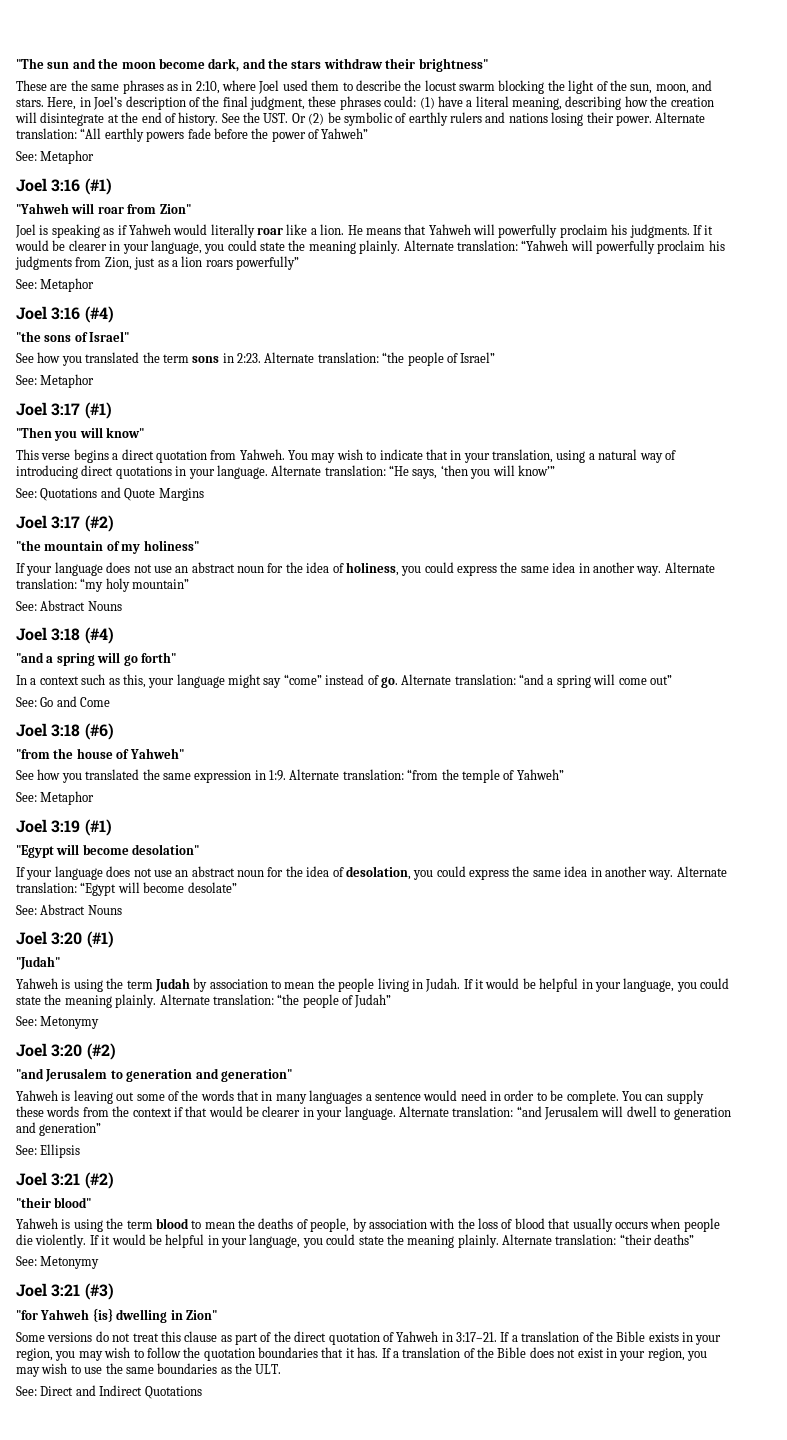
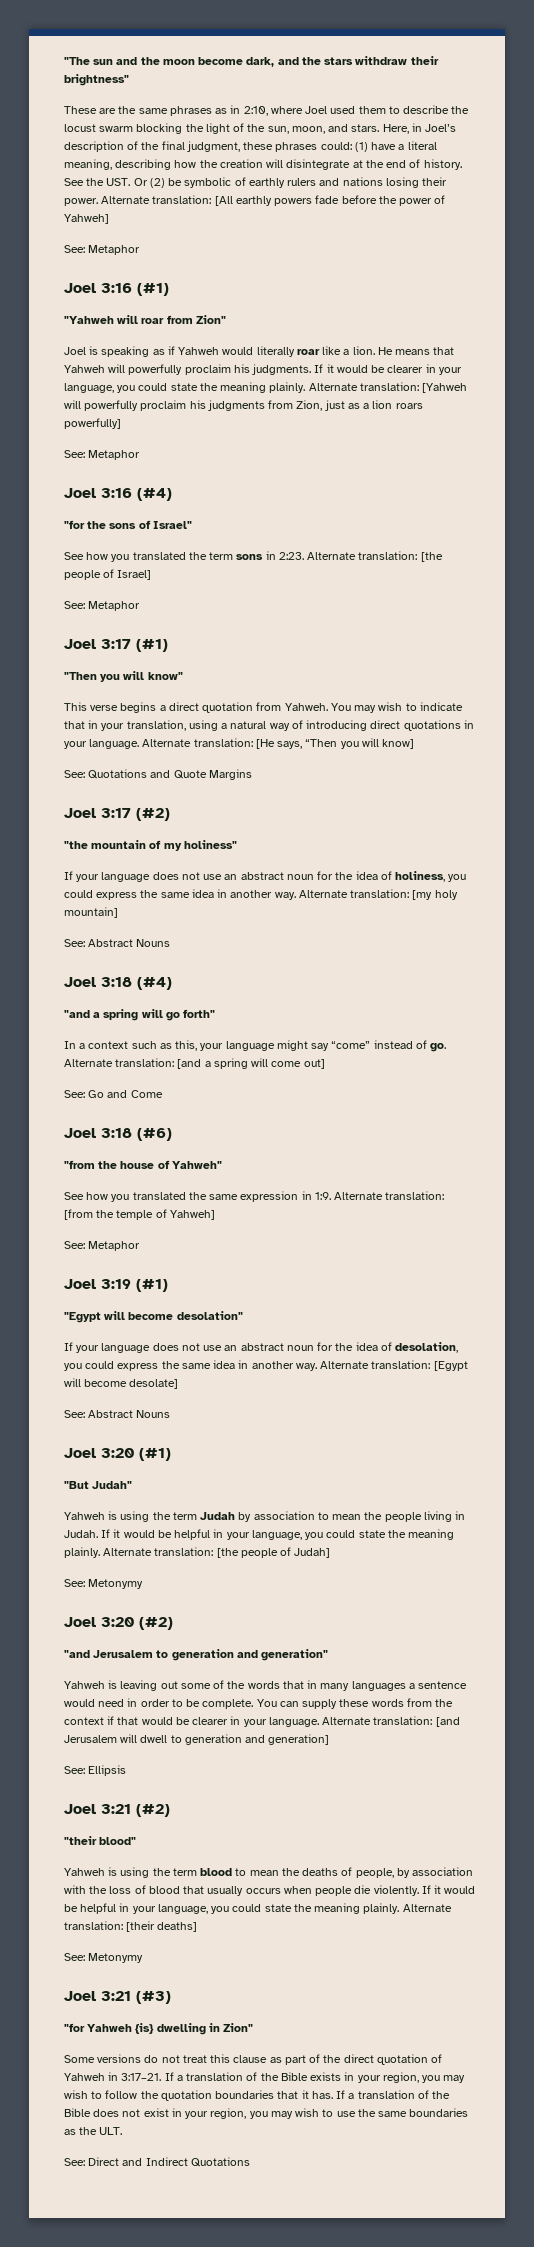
[80,128,102,139] “All -> [214,196,233,206] [All
[321,128,369,139] Yahweh” -> [64,214,109,224] Yahweh]
[521,240,569,251] “Yahweh -> [422,383,468,393] [Yahweh
[236,256,299,270] powerfully” -> [64,418,121,429] powerfully]
[16,331,41,342] "the -> [64,520,107,529] "for the
[382,352,496,366] “the people of Israel” -> [420,552,443,562] [64,569,152,580] [the people of Israel]
[389,465,555,479] “He says, ‘then you will know’” -> [255,738,415,749] [He says, “Then you will know]
[80,578,190,592] “my holy mountain” -> [412,890,458,900] [64,907,118,918] [my holy mountain]
[519,674,544,685] “and -> [177,1059,202,1069] [and
[649,675,672,685] out” -> [303,1059,325,1069] out]
[407,769,439,780] “from -> [64,1209,93,1220] [from
[516,769,564,780] Yahweh” -> [169,1210,215,1220] Yahweh]
[80,882,237,896] “Egypt will become desolate” -> [433,1361,468,1371] [64,1378,179,1389] [Egypt will become desolate]
[16,956,60,970] "Judah" -> [64,1481,133,1489] "But Judah"
[277,994,392,1008] “the people of Judah” -> [216,1547,331,1558] [the people of Judah]
[516,1106,542,1117] “and -> [435,1717,460,1727] [and
[39,1123,102,1136] generation” -> [268,1734,330,1745] generation]
[619,1234,695,1245] “their deaths” -> [126,1921,198,1932] [their deaths]

